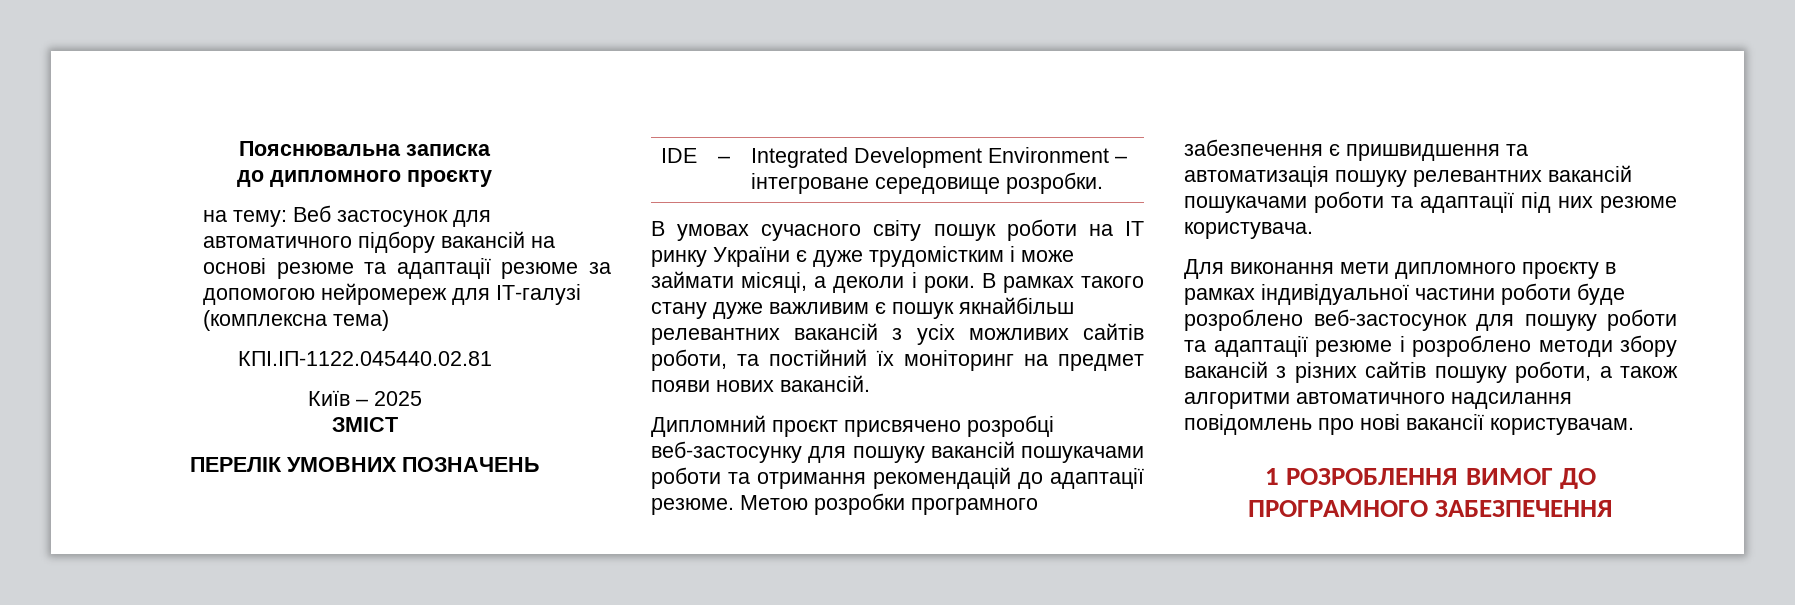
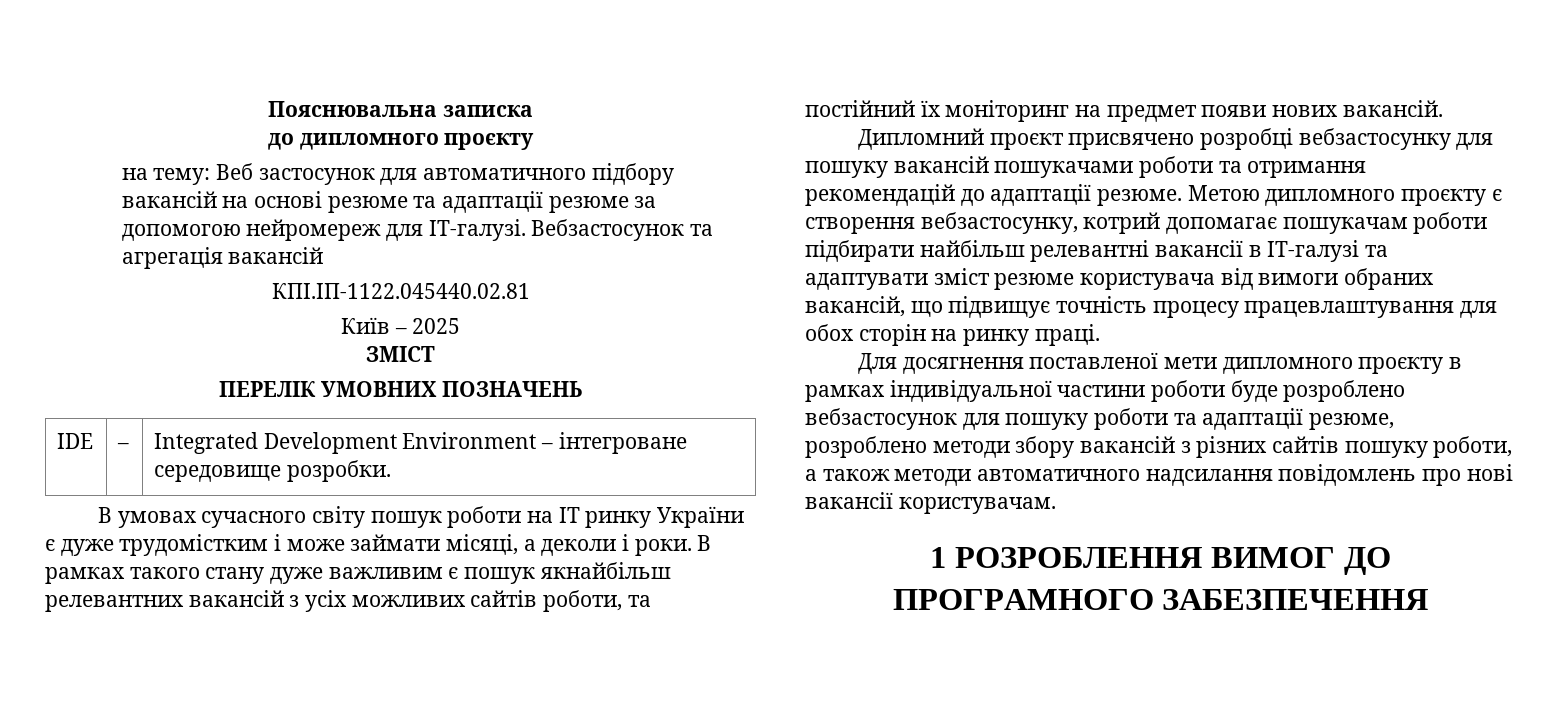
[496,284,582,305] [203,310,390,331] ІТ-галузі (комплексна тема) -> [428,219,713,241] [121,247,324,269] ІТ-галузі. Вебзастосунок та агрегація вакансій
[651,441,802,463] веб-застосунку -> [1298,128,1451,150] вебзастосунку
[814,493,1038,515] [1184,139,1528,161] [1184,165,1632,187] [1184,191,1677,213] [1184,222,1313,239] розробки програмного забезпечення є пришвидшення та автоматизація пошуку релевантних вакансій пошукачами роботи та адаптації під них резюме користувача. -> [1265,189,1502,206] [805,212,1488,234] [805,240,1389,262] [805,268,1435,290] [805,296,1498,318] [805,324,1100,346] дипломного проєкту є створення вебзастосунку, котрий допомагає пошукачам роботи підбирати найбільш релевантні вакансії в IT-галузі та адаптувати зміст резюме користувача від вимоги обраних вакансій, що підвищує точність процесу працевлаштування для обох сторін на ринку праці.
[1230,262,1334,274] виконання -> [902,352,1159,374] досягнення поставленої
[1313,309,1467,331] веб-застосунок -> [805,408,957,430] вебзастосунок
[1315,336,1405,357] резюме і -> [1309,413,1395,430] резюме,
[1184,392,1290,409] алгоритми -> [894,469,972,486] методи

